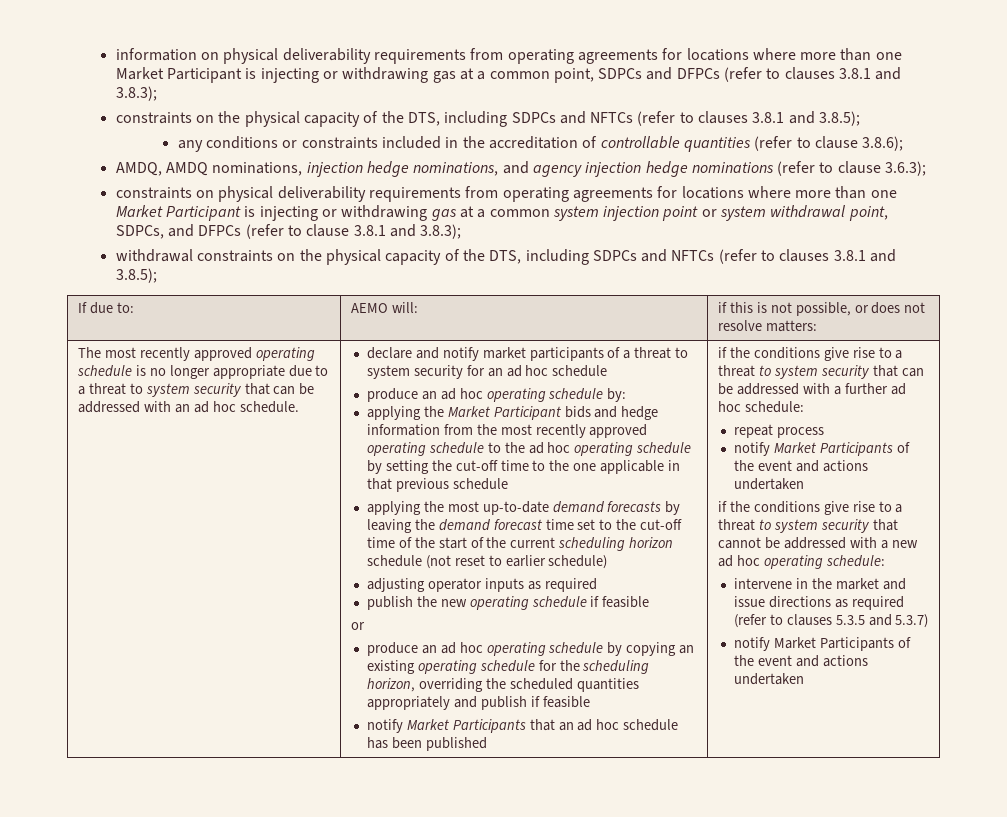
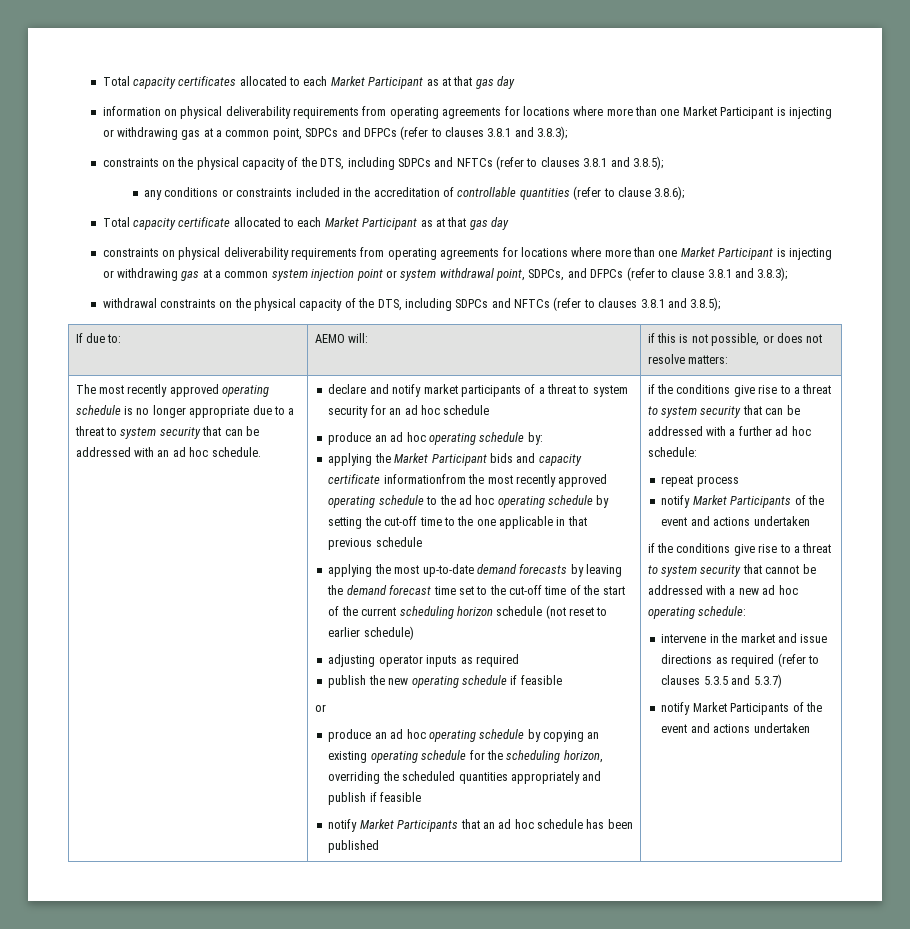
(115, 54) none -> [102,76,516,89] Total capacity certificates allocated to each Market Participant as at that gas day //
[115,161,927,177] AMDQ, AMDQ nominations, injection hedge nominations, and agency injection hedge nominations (refer to clause 3.6.3); -> [102,217,510,230] Total capacity certificate allocated to each Market Participant as at that gas day
[621,406,659,420] [366,424,473,436] hedge information from -> [538,454,582,466] [328,474,466,484] capacity certificate informationfrom

